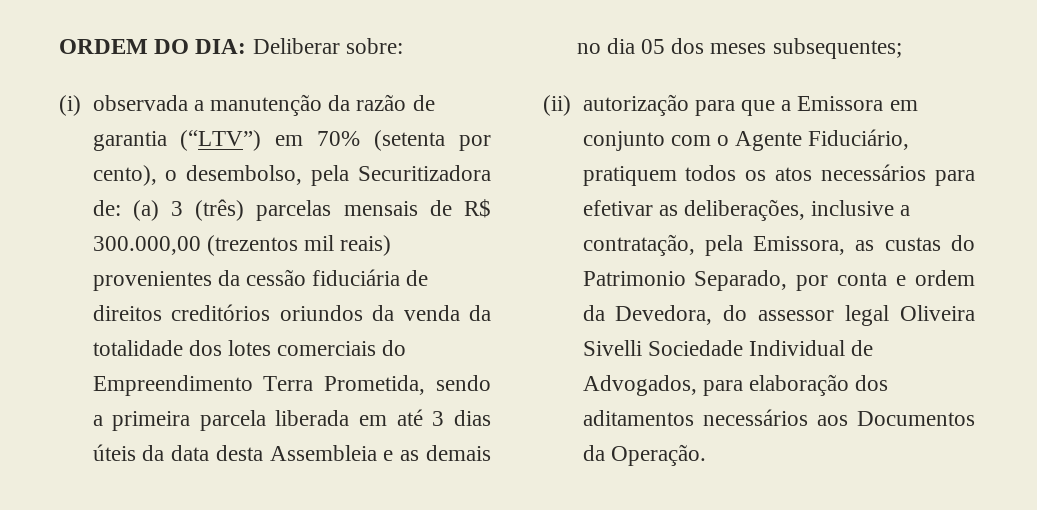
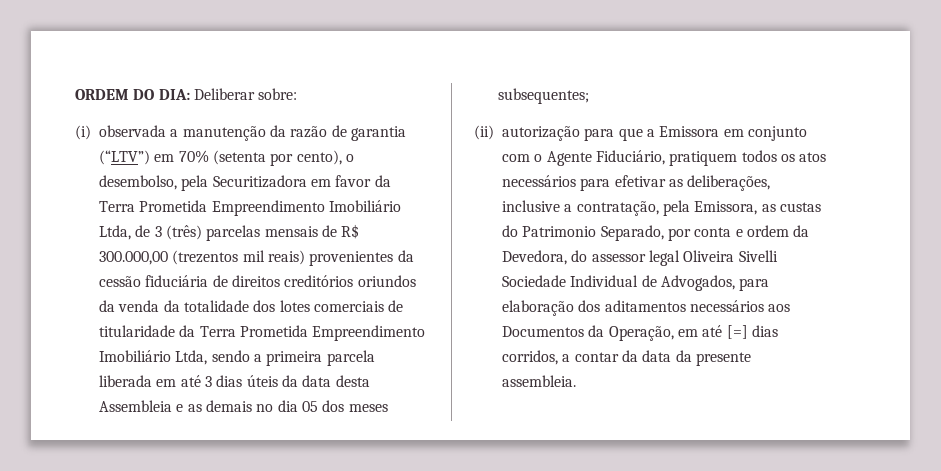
[92,200,159,221] de: (a) -> [310,175,391,187] [99,200,401,216] [99,225,151,240] em favor da Terra Prometida Empreendimento Imobiliário Ltda, de
[382,340,407,356] [92,375,426,396] do Empreendimento Terra Prometida, -> [388,300,404,312] [99,325,426,341] [99,350,208,365] de titularidade da Terra Prometida Empreendimento Imobiliário Ltda,
[610,444,706,466] Operação. -> [608,325,778,341] [502,350,751,366] [502,375,576,387] Operação, em até [=] dias corridos, a contar da data da presente assembleia.

